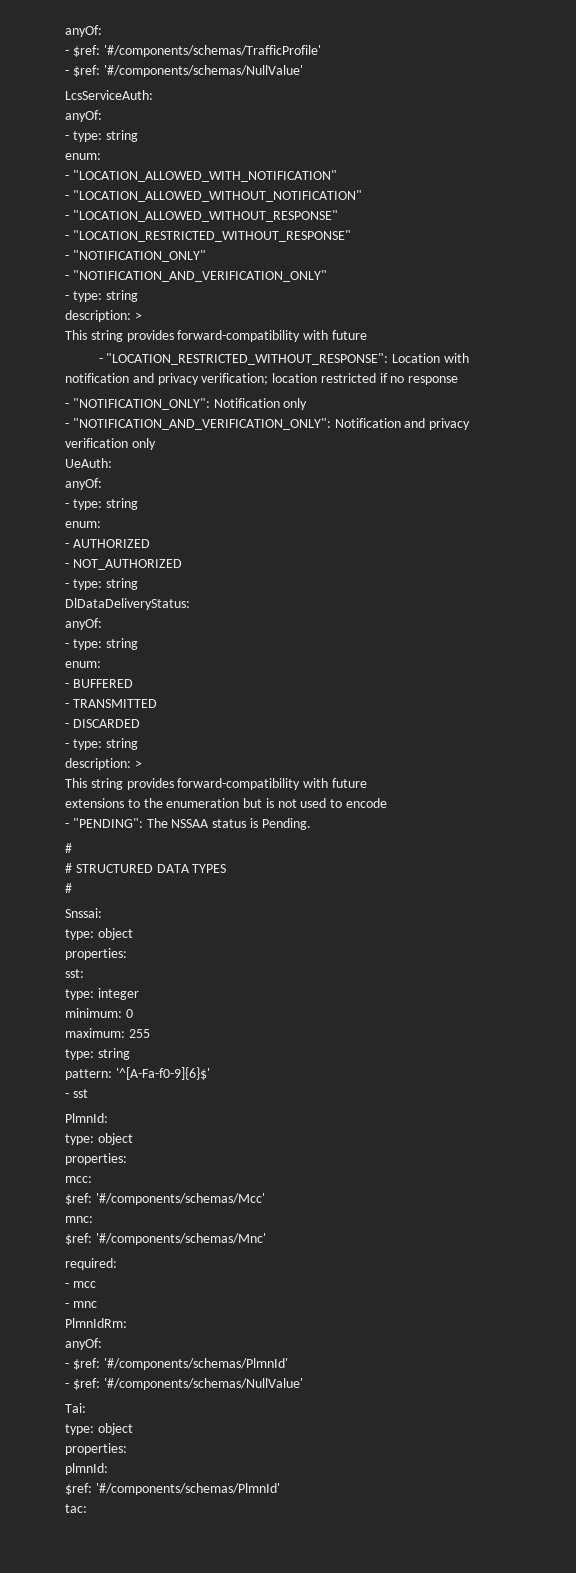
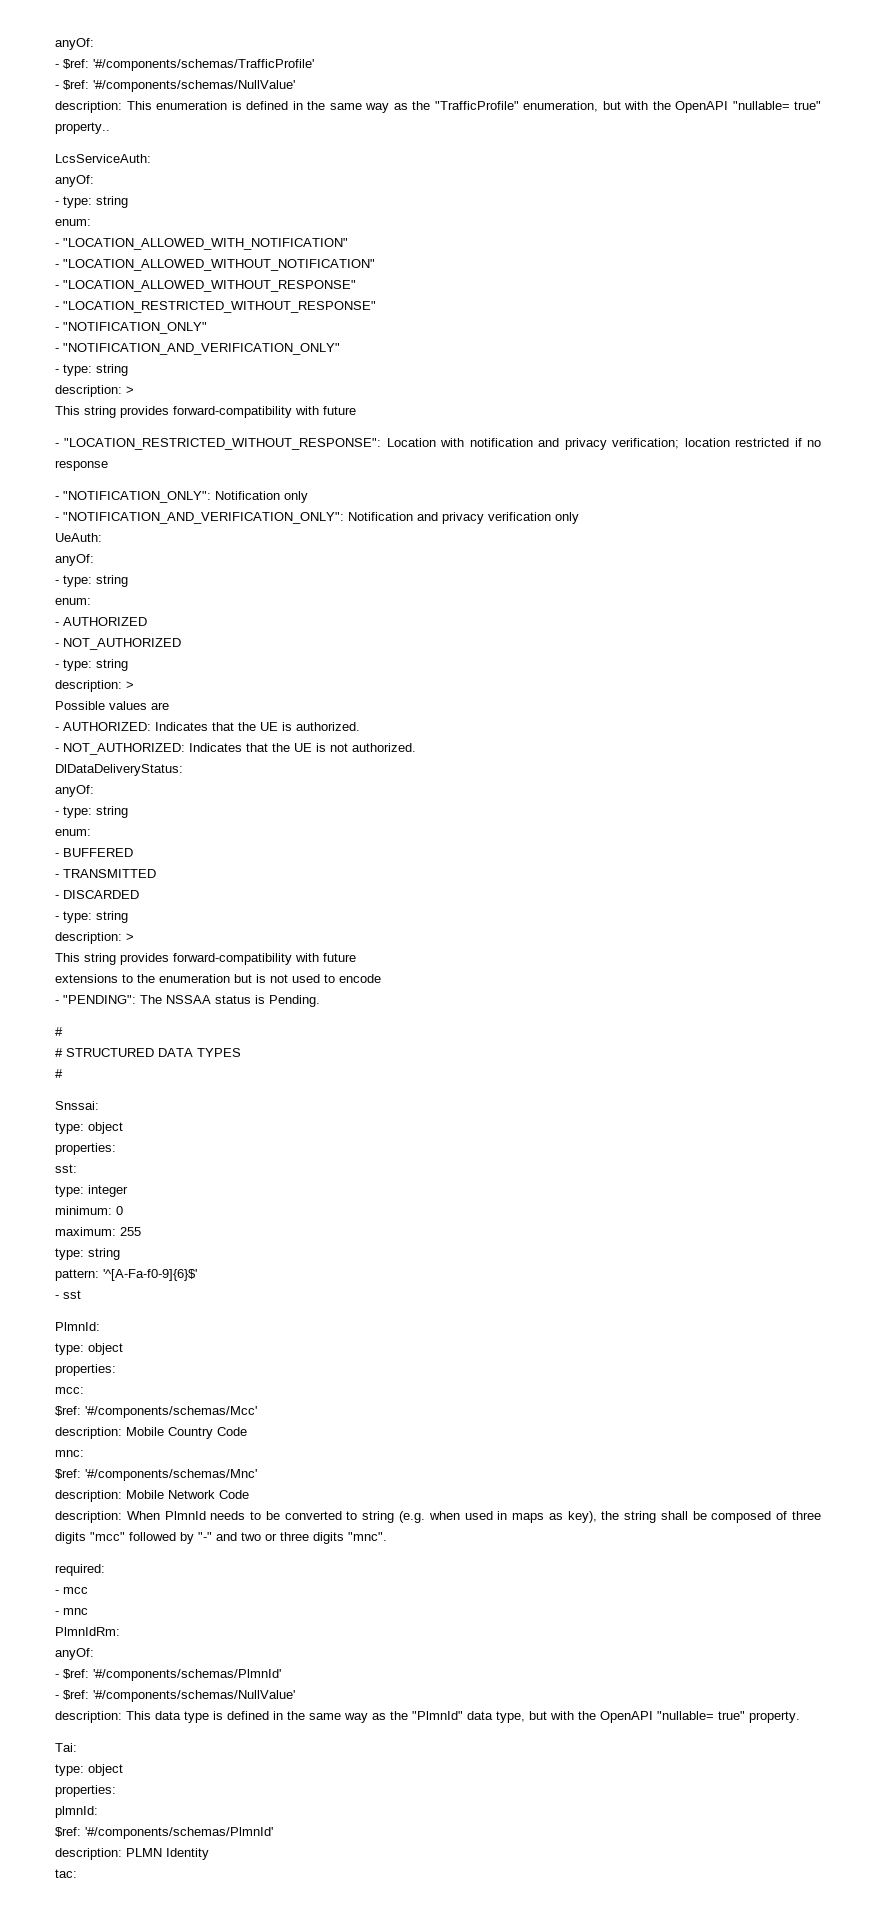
(303, 71) none -> [55,101,821,113] [55,122,110,134] // description: This enumeration is defined in the same way as the "TrafficProfile" enumeration, but with the OpenAPI "nullable= true" property..
(138, 584) none -> [55,680,134,692] [55,701,169,710] [55,722,360,731] [55,743,416,755] // description: > // Possible values are // - AUTHORIZED: Indicates that the UE is authorized. // - NOT_AUTHORIZED: Indicates that the UE is not authorized.
(265, 1199) none -> [55,1427,247,1439] // description: Mobile Country Code
(266, 1239) none -> [55,1490,249,1502] [55,1511,821,1523] [55,1532,387,1544] // description: Mobile Network Code // description: When PlmnId needs to be converted to string (e.g. when used in maps as key), the string shall be composed of three digits "mcc" followed by "-" and two or three digits "mnc".
(303, 1384) none -> [55,1711,800,1723] // description: This data type is defined in the same way as the "PlmnId" data type, but with the OpenAPI "nullable= true" property.
(280, 1489) none -> [55,1848,209,1860] // description: PLMN Identity

